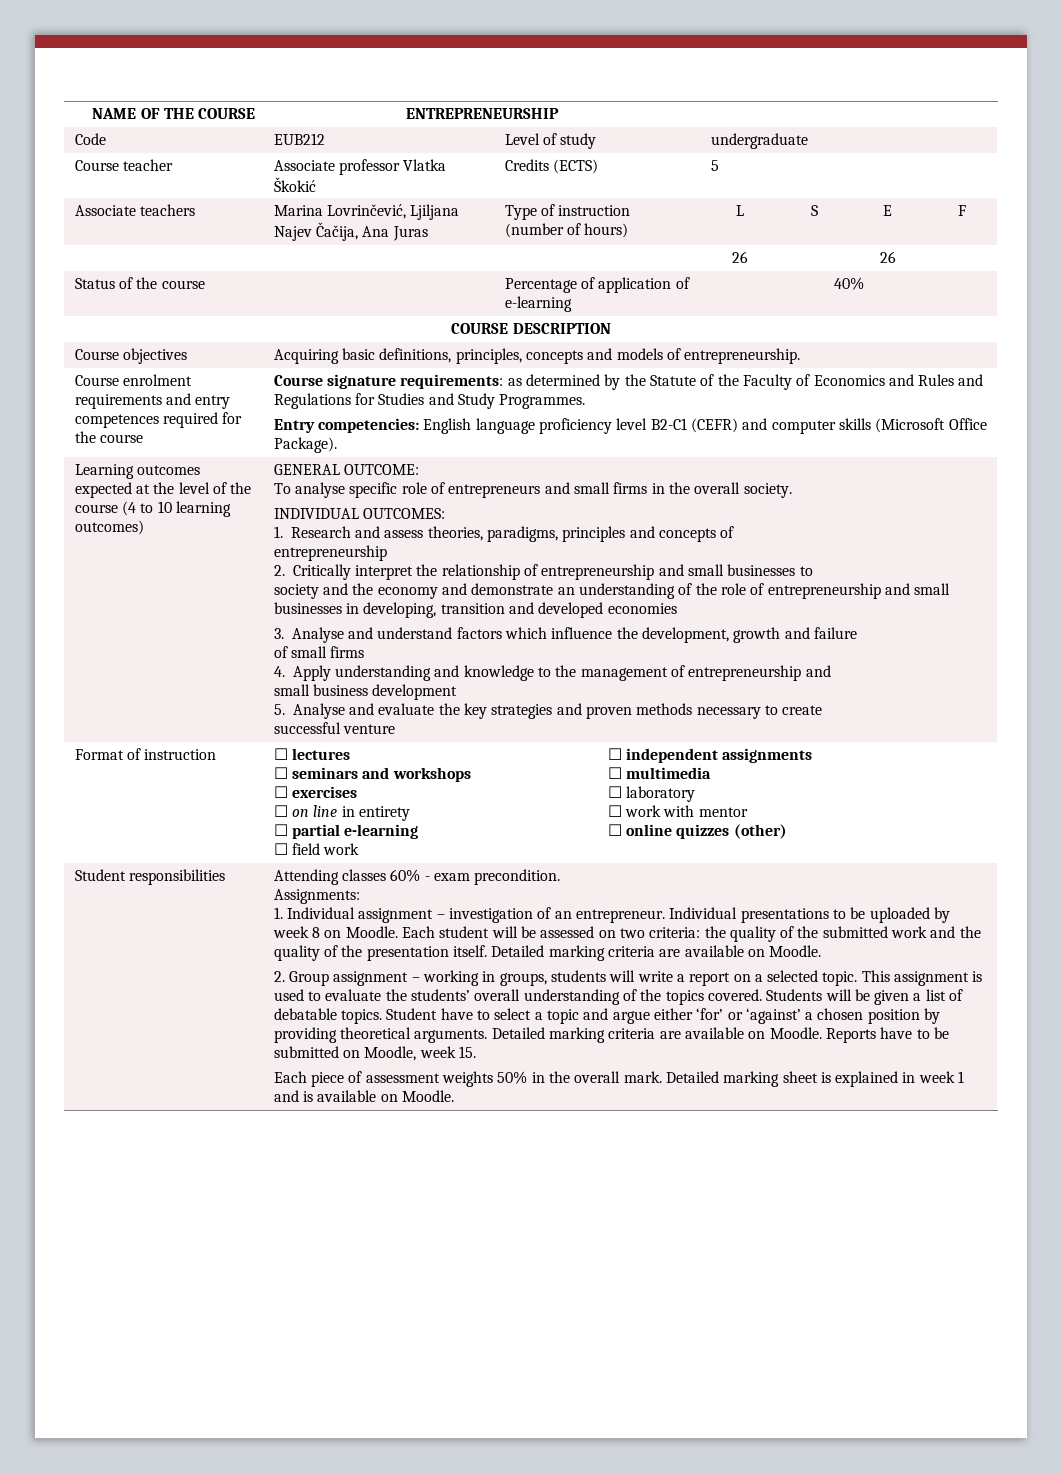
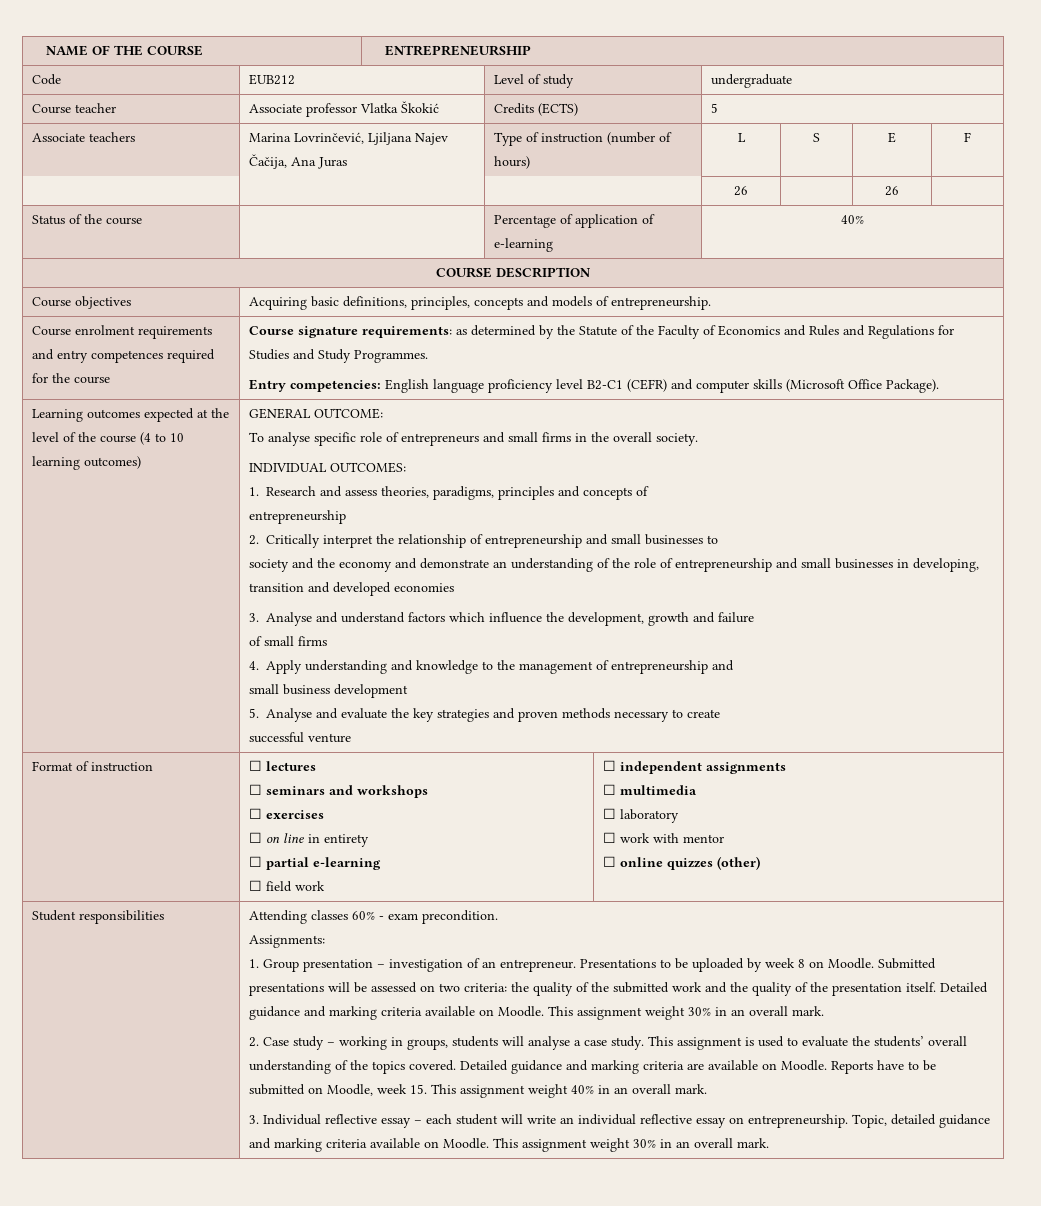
[287,907,434,923] Individual assignment -> [263,959,374,972] Group presentation
[669,907,829,923] Individual presentations -> [580,959,657,968] Presentations
[401,926,490,938] Each student -> [878,958,937,969] [249,983,325,996] Submitted presentations
[548,945,822,961] [273,971,409,986] marking criteria are available on Moodle. // 2. Group assignment -> [249,1006,825,1020] [249,1036,325,1050] guidance and marking criteria available on Moodle. This assignment weight 30% in an overall mark. // 2. Case study
[637,970,858,986] write a report on a selected topic. -> [528,1036,645,1050] analyse a case study.
[766,989,964,1005] [273,1008,941,1024] [273,1027,545,1043] Students will be given a list of debatable topics. Student have to select a topic and argue either ‘for’ or ‘against’ a chosen position by providing theoretical arguments. Detailed -> [460,1060,589,1074] Detailed guidance and
[273,1071,965,1087] [273,1090,454,1102] // Each piece of assessment weights 50% in the overall mark. Detailed marking sheet is explained in week 1 and is available on Moodle. -> [431,1084,708,1098] [249,1114,991,1128] [249,1138,770,1152] This assignment weight 40% in an overall mark. // 3. Individual reflective essay – each student will write an individual reflective essay on entrepreneurship. Topic, detailed guidance and marking criteria available on Moodle. This assignment weight 30% in an overall mark.

